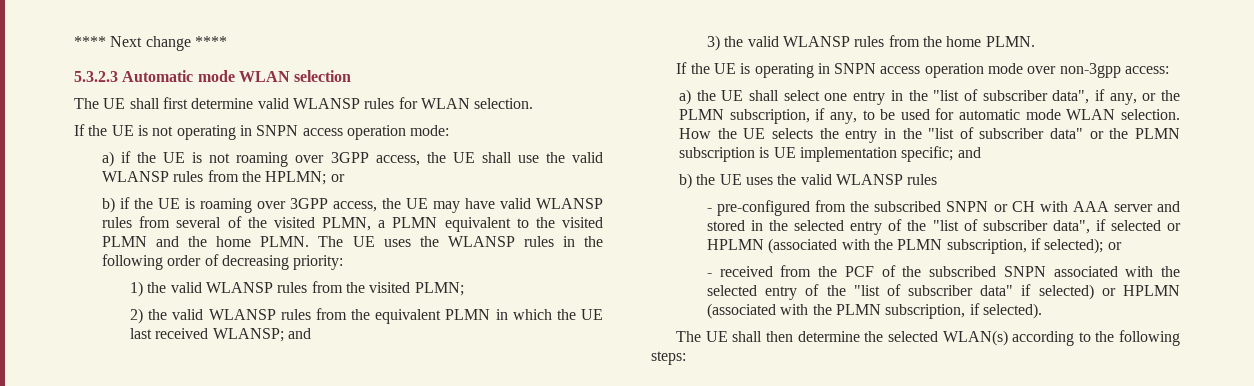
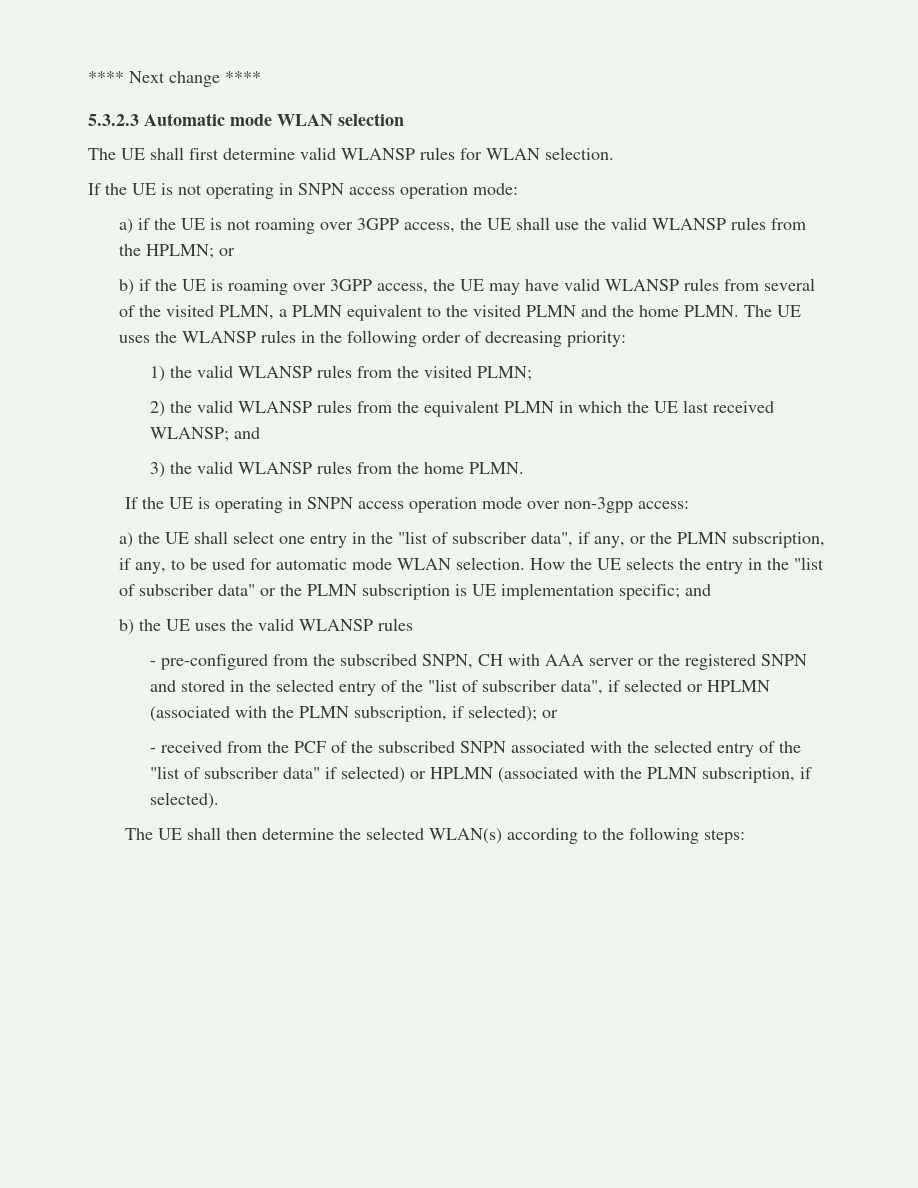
[946,201,1008,212] SNPN or -> [421,654,473,669] SNPN,
(1153, 208) none -> [637,654,807,670] or the registered SNPN

